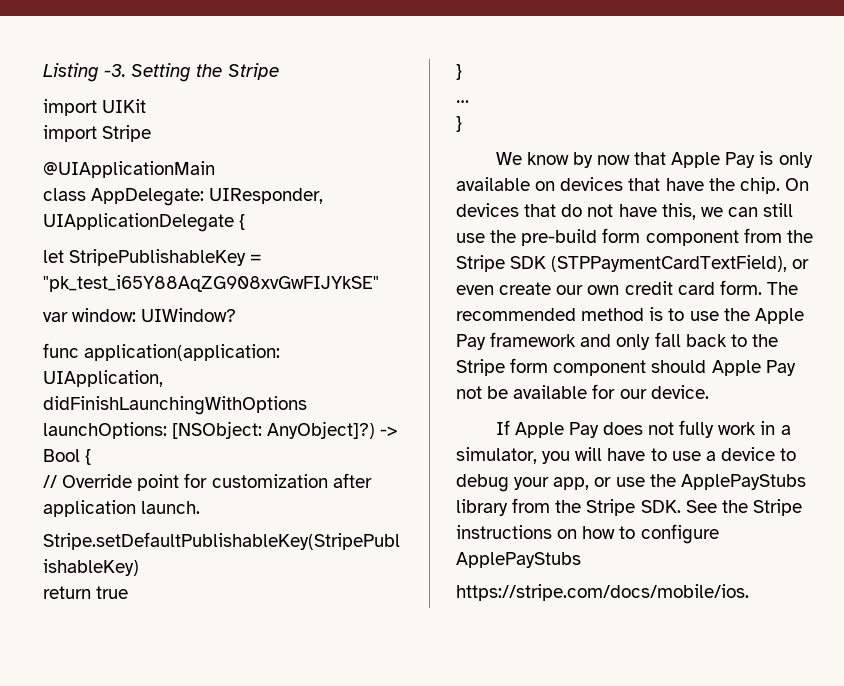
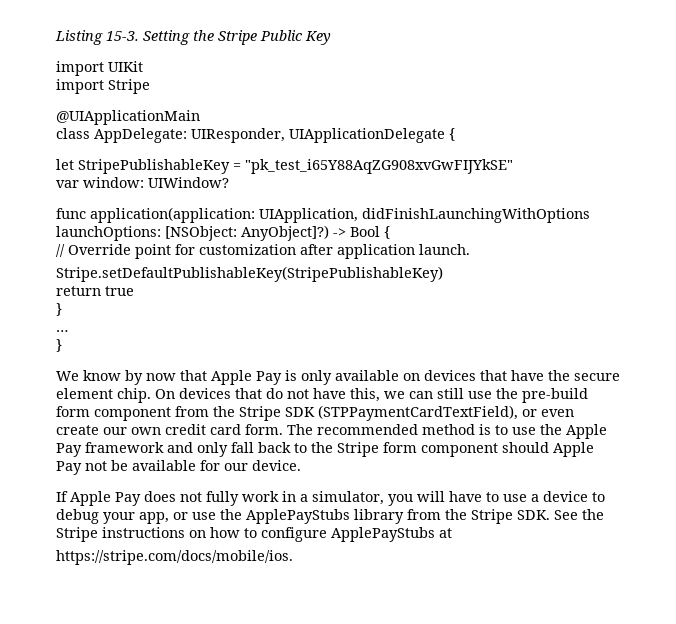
[104,64,127,77] -3. -> [106,31,139,41] 15-3.
(279, 71) none -> [260,30,331,45] Public Key
(735, 184) none -> [574,373,620,381] [56,388,113,399] secure element
(581, 560) none -> [439,528,452,538] at

